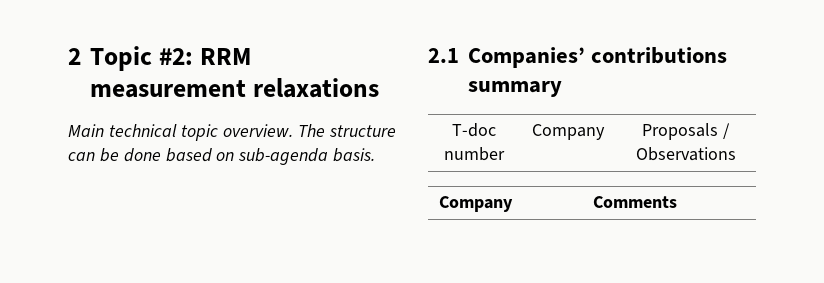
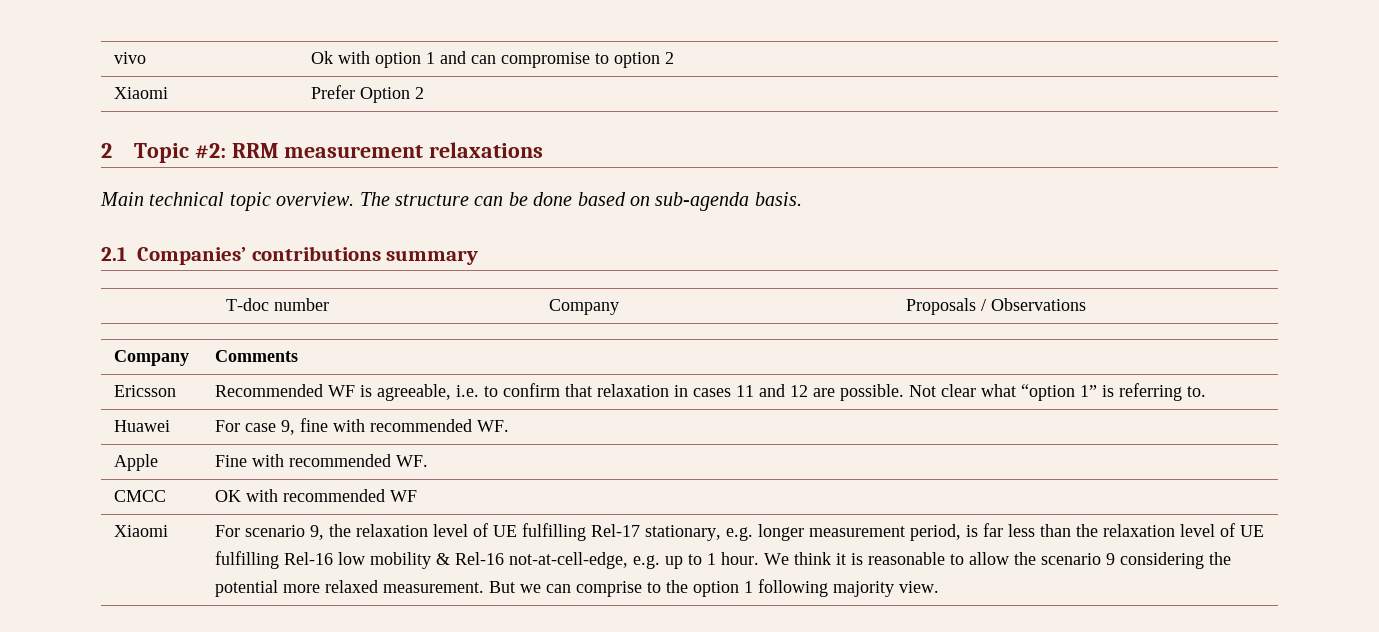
(68, 56) none -> [113,52,146,64] [310,51,674,68] [113,87,168,99] [310,85,424,103] vivo | Ok with option 1 and can compromise to option 2 // Xiaomi | Prefer Option 2 //
(678, 202) none -> [113,385,176,397] [214,383,1206,401] [113,420,170,432] [214,418,509,435] [113,454,158,471] [214,454,428,467] [113,490,166,502] [214,489,417,502] [113,525,168,537] [214,523,1264,541] [214,551,1231,569] [214,579,939,597] // Ericsson | Recommended WF is agreeable, i.e. to confirm that relaxation in cases 11 and 12 are possible. Not clear what “option 1” is referring to. // Huawei | For case 9, fine with recommended WF. // Apple | Fine with recommended WF. // CMCC | OK with recommended WF // Xiaomi | For scenario 9, the relaxation level of UE fulfilling Rel-17 stationary, e.g. longer measurement period, is far less than the relaxation level of UE fulfilling Rel-16 low mobility & Rel-16 not-at-cell-edge, e.g. up to 1 hour. We think it is reasonable to allow the scenario 9 considering the potential more relaxed measurement. But we can comprise to the option 1 following majority view.

